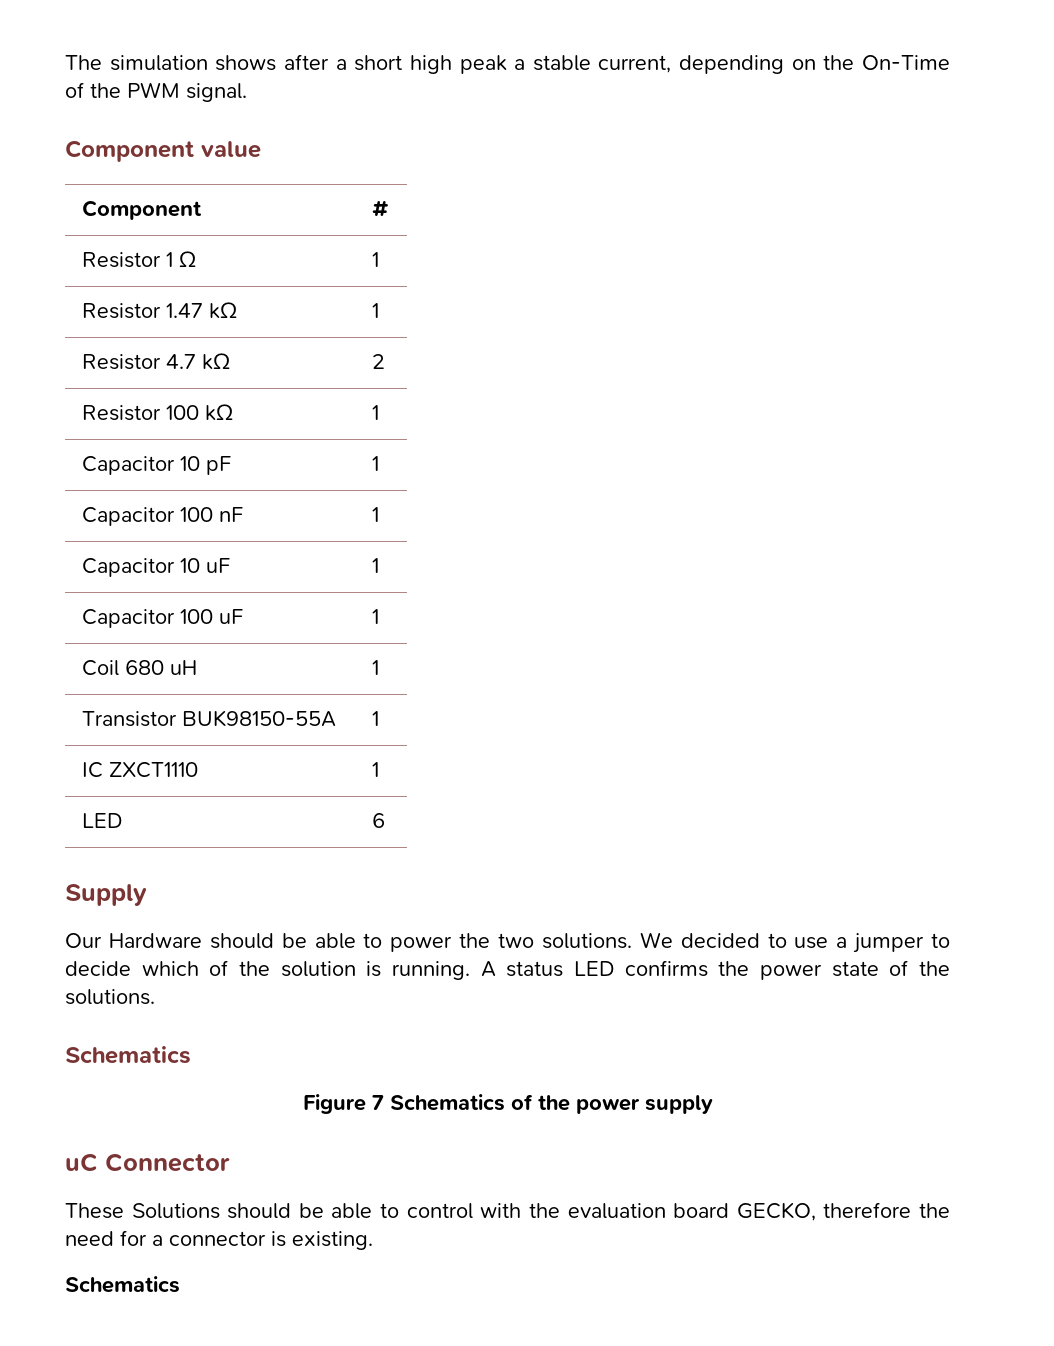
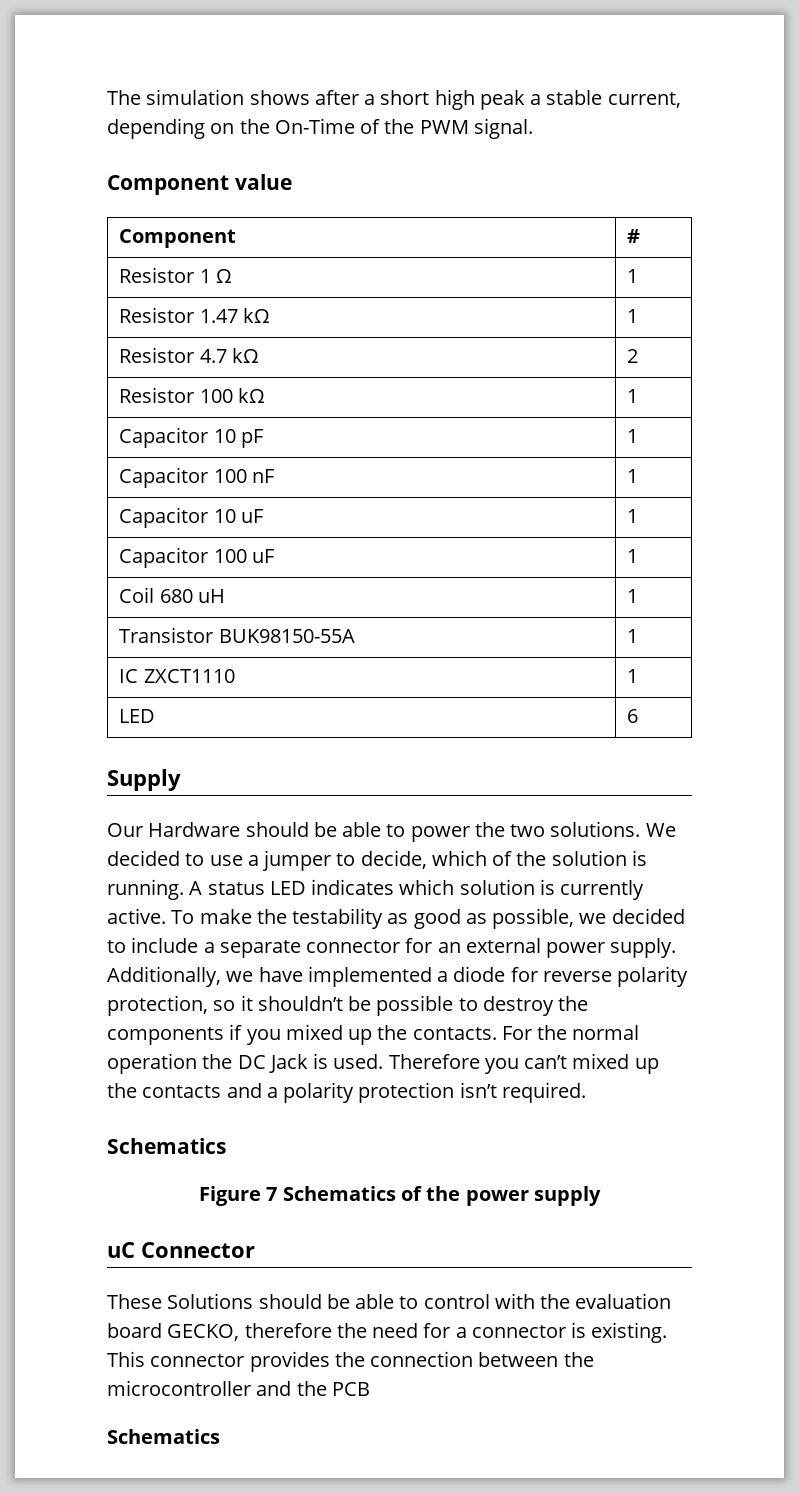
[65,961,131,976] decide -> [360,850,427,869] decide,
[624,960,950,980] [65,989,155,1005] confirms the power state of the solutions. -> [311,879,645,900] [107,908,685,929] [107,937,677,958] [107,966,689,987] [107,995,589,1016] [107,1024,640,1045] [107,1053,659,1074] [107,1082,586,1103] indicates which solution is currently active. To make the testability as good as possible, we decided to include a separate connector for an external power supply. Additionally, we have implemented a diode for reverse polarity protection, so it shouldn’t be possible to destroy the components if you mixed up the contacts. For the normal operation the DC Jack is used. Therefore you can’t mixed up the contacts and a polarity protection isn’t required.
(373, 1240) none -> [107,1351,594,1372] [107,1380,370,1396] This connector provides the connection between the microcontroller and the PCB

